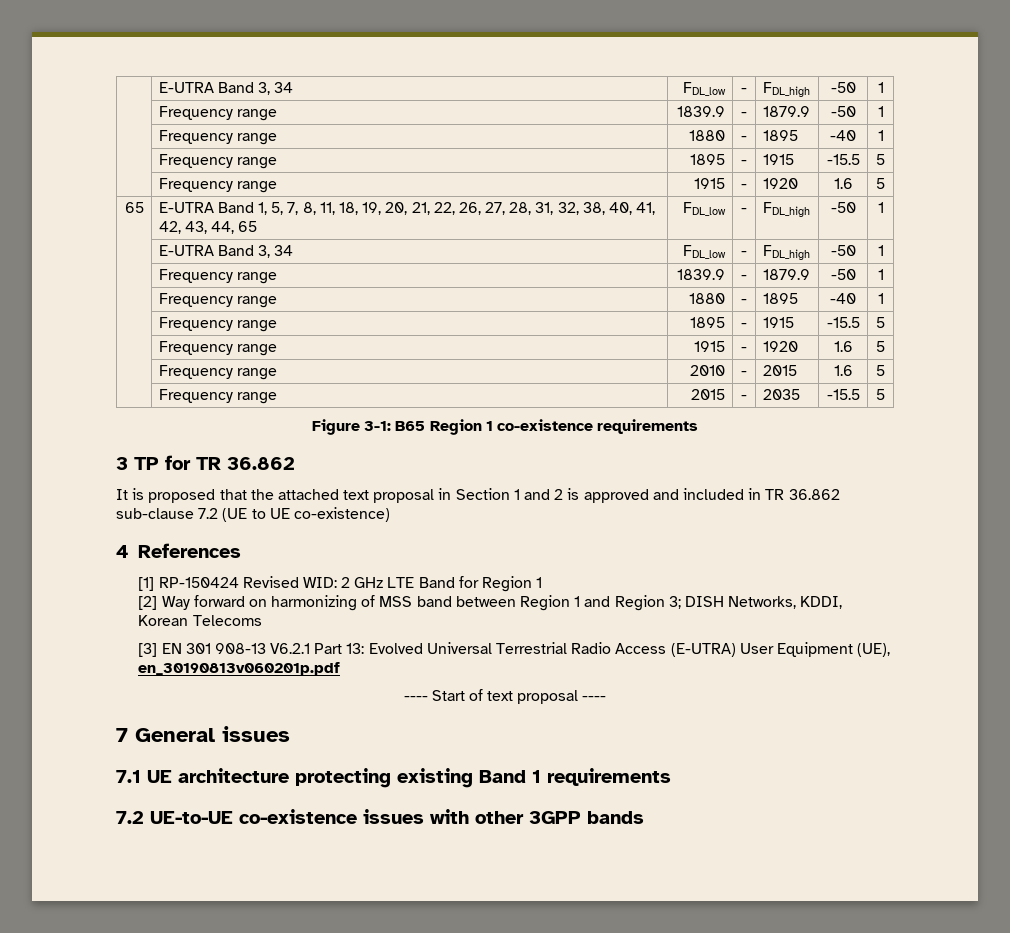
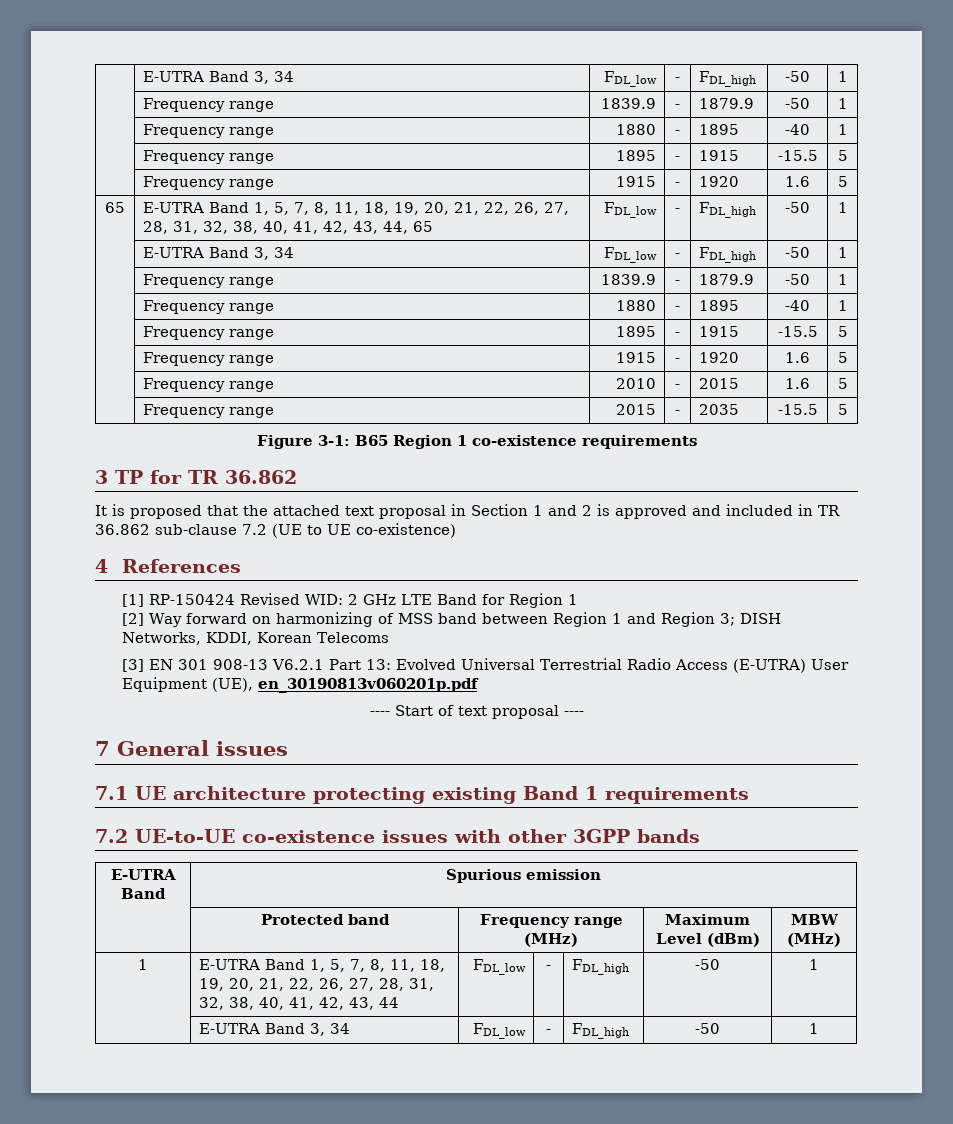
(644, 817) none -> [110,869,176,880] [121,888,166,899] [446,869,601,883] [260,914,390,925] [479,914,623,928] [524,933,578,947] [665,914,750,925] [655,933,760,947] [790,914,839,925] [787,933,841,947] [138,959,148,970] [199,959,446,972] [199,978,435,991] [199,997,400,1010] [472,959,526,975] [546,965,551,970] [572,959,630,975] [695,959,720,970] [809,959,819,970] [199,1023,351,1036] [472,1023,526,1039] [546,1029,551,1034] [572,1023,630,1039] [695,1023,720,1034] [809,1023,819,1034] // E-UTRA Band | Spurious emission // | Protected band | Frequency range (MHz) | Maximum Level (dBm) | MBW (MHz) // 1 | E-UTRA Band 1, 5, 7, 8, 11, 18, 19, 20, 21, 22, 26, 27, 28, 31, 32, 38, 40, 41, 42, 43, 44 | FDL_low | - | FDL_high | -50 | 1 // | E-UTRA Band 3, 34 | FDL_low | - | FDL_high | -50 | 1

